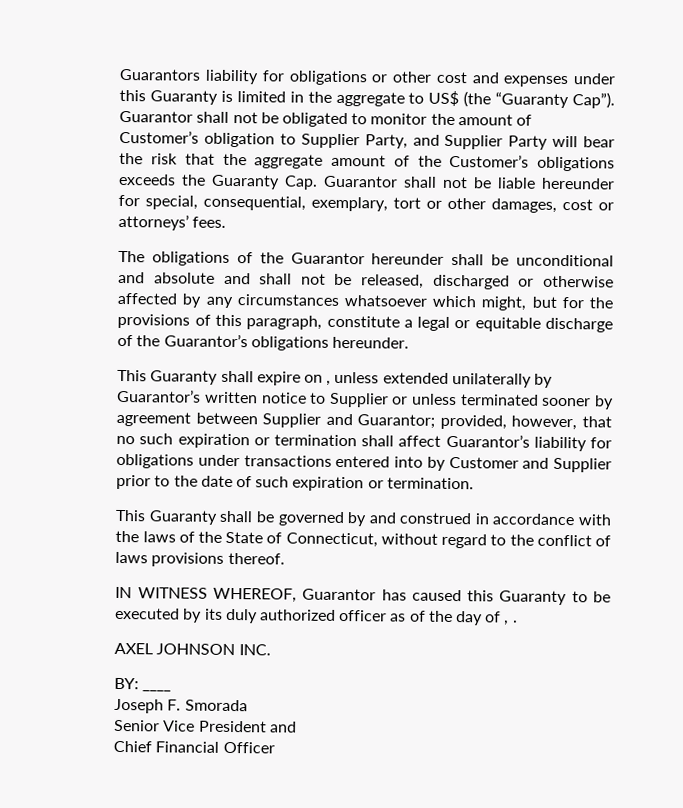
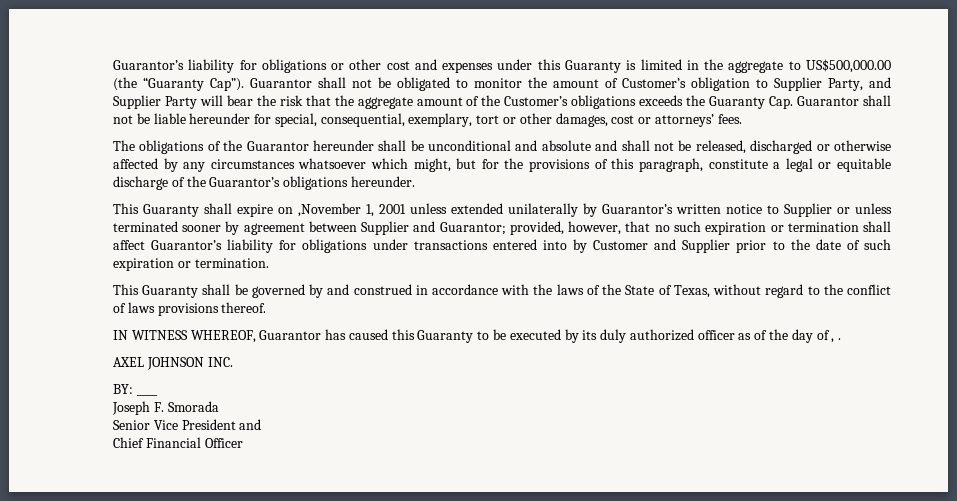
[119,68,202,81] Guarantors -> [112,60,184,70] Guarantor’s
[428,90,460,107] US$ -> [806,59,892,73] US$500,000.00
[326,380,332,386] , -> [297,203,406,217] ,November 1, 2001
[285,532,378,548] Connecticut, -> [673,285,710,298] Texas,

